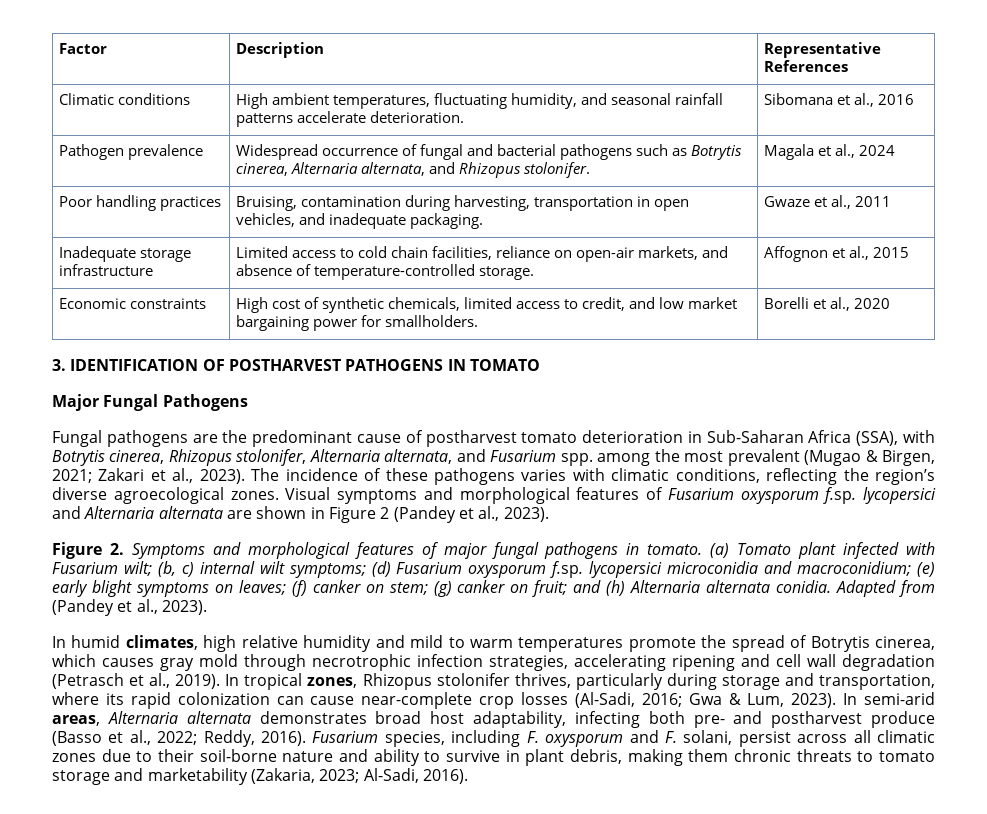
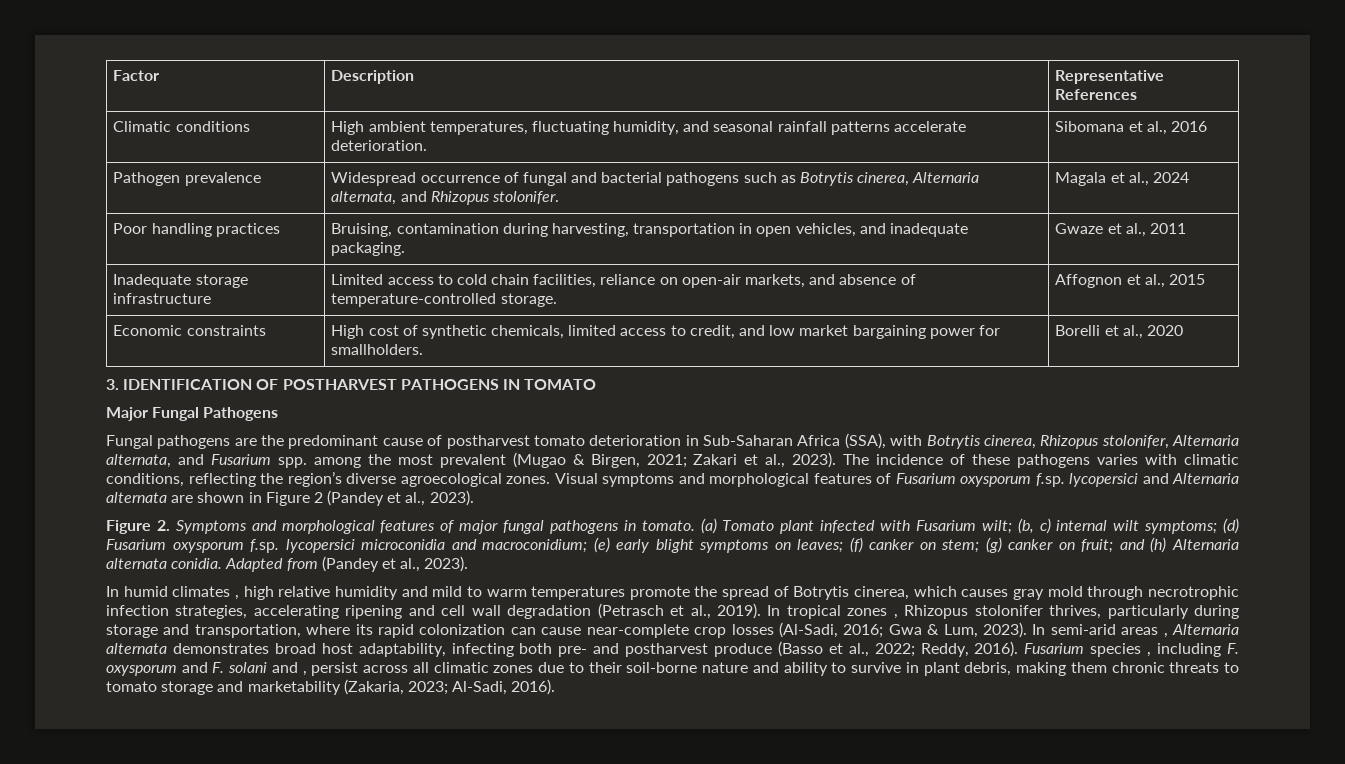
[125,635,198,650] climates, -> [172,586,239,600] climates ,
[307,677,358,688] zones, -> [847,608,898,619] zones ,
[52,715,100,726] areas, -> [1121,627,1168,638] areas ,
[384,731,445,747] species, -> [1090,643,1152,657] species ,
[683,730,733,745] solani, -> [228,662,307,676] solani and ,

